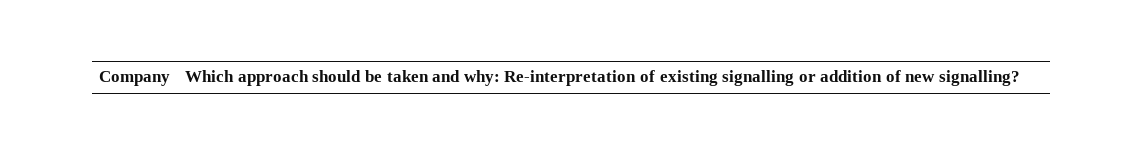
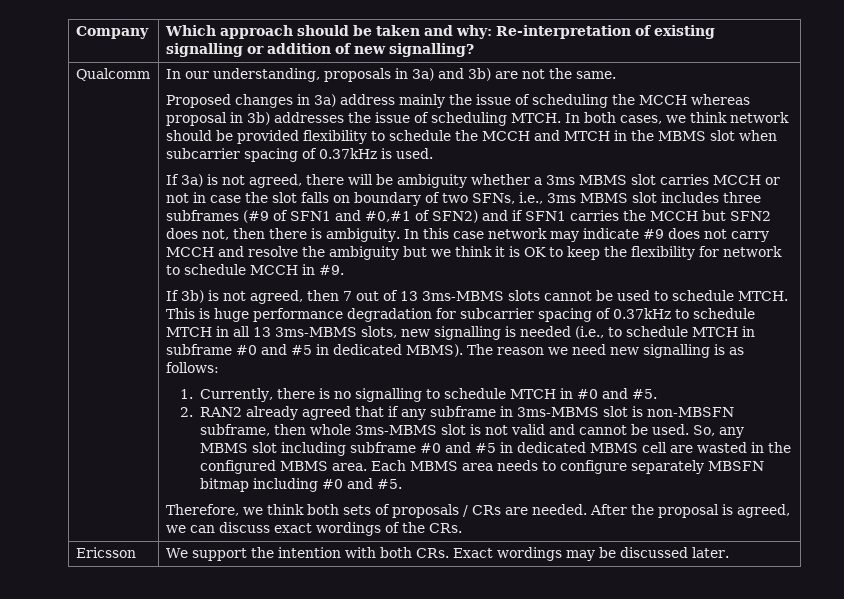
(1021, 78) none -> [75,68,150,81] [165,68,616,82] [165,94,750,108] [165,112,789,126] [165,130,777,144] [165,148,433,162] [165,174,780,188] [165,192,761,206] [165,210,771,223] [165,228,769,242] [165,246,782,260] [165,264,344,275] [165,290,788,304] [165,308,755,322] [165,326,755,340] [165,344,744,358] [165,362,219,373] [180,388,658,402] [180,406,735,420] [200,424,745,438] [200,442,792,456] [200,460,765,474] [200,478,403,492] [165,504,790,518] [165,522,462,536] [75,547,136,558] [165,547,729,561] // Qualcomm | In our understanding, proposals in 3a) and 3b) are not the same. // Proposed changes in 3a) address mainly the issue of scheduling the MCCH whereas proposal in 3b) addresses the issue of scheduling MTCH. In both cases, we think network should be provided flexibility to schedule the MCCH and MTCH in the MBMS slot when subcarrier spacing of 0.37kHz is used. // If 3a) is not agreed, there will be ambiguity whether a 3ms MBMS slot carries MCCH or not in case the slot falls on boundary of two SFNs, i.e., 3ms MBMS slot includes three subframes (#9 of SFN1 and #0,#1 of SFN2) and if SFN1 carries the MCCH but SFN2 does not, then there is ambiguity. In this case network may indicate #9 does not carry MCCH and resolve the ambiguity but we think it is OK to keep the flexibility for network to schedule MCCH in #9. // If 3b) is not agreed, then 7 out of 13 3ms-MBMS slots cannot be used to schedule MTCH. This is huge performance degradation for subcarrier spacing of 0.37kHz to schedule MTCH in all 13 3ms-MBMS slots, new signalling is needed (i.e., to schedule MTCH in subframe #0 and #5 in dedicated MBMS). The reason we need new signalling is as follows: // 1. Currently, there is no signalling to schedule MTCH in #0 and #5. // 2. RAN2 already agreed that if any subframe in 3ms-MBMS slot is non-MBSFN subframe, then whole 3ms-MBMS slot is not valid and cannot be used. So, any MBMS slot including subframe #0 and #5 in dedicated MBMS cell are wasted in the configured MBMS area. Each MBMS area needs to configure separately MBSFN bitmap including #0 and #5. // Therefore, we think both sets of proposals / CRs are needed. After the proposal is agreed, we can discuss exact wordings of the CRs. // Ericsson | We support the intention with both CRs. Exact wordings may be discussed later.

